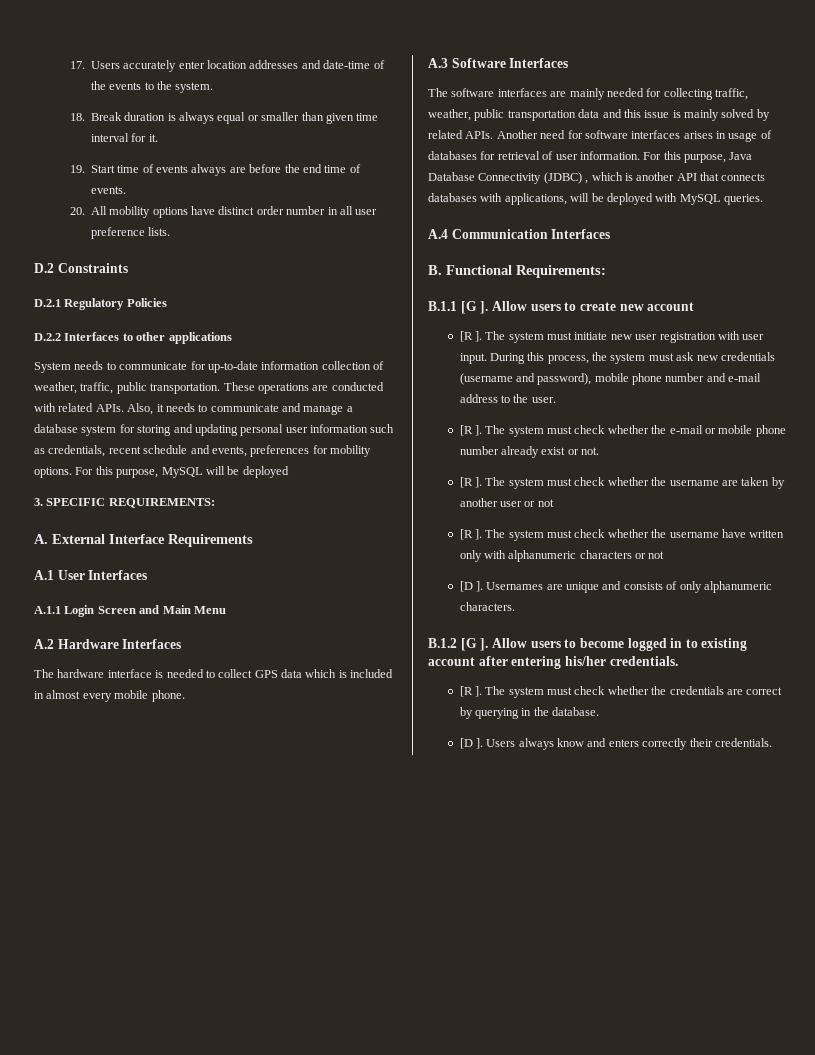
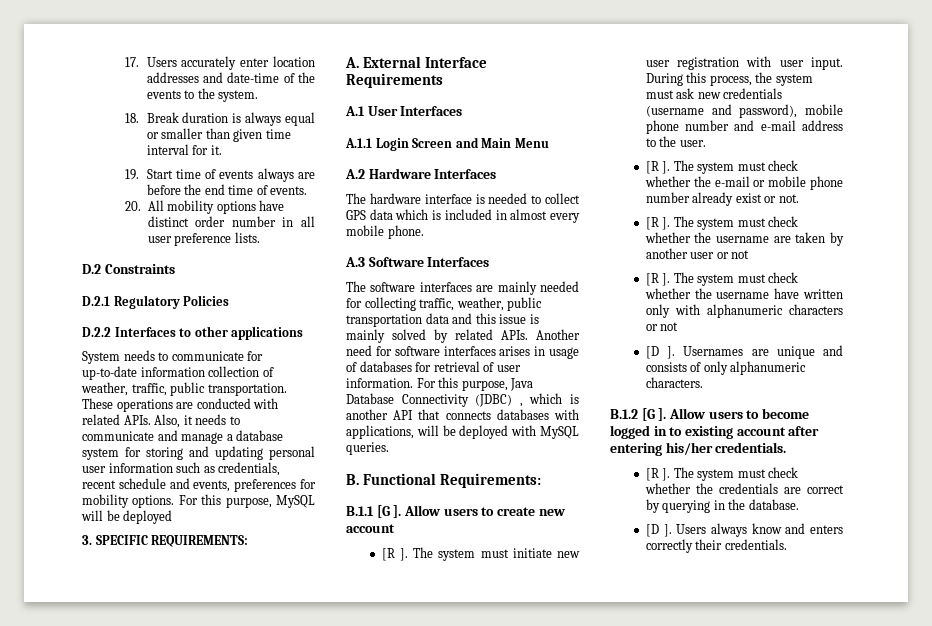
[428,229,611,239] // A.4 Communication Interfaces -> (389, 448) none

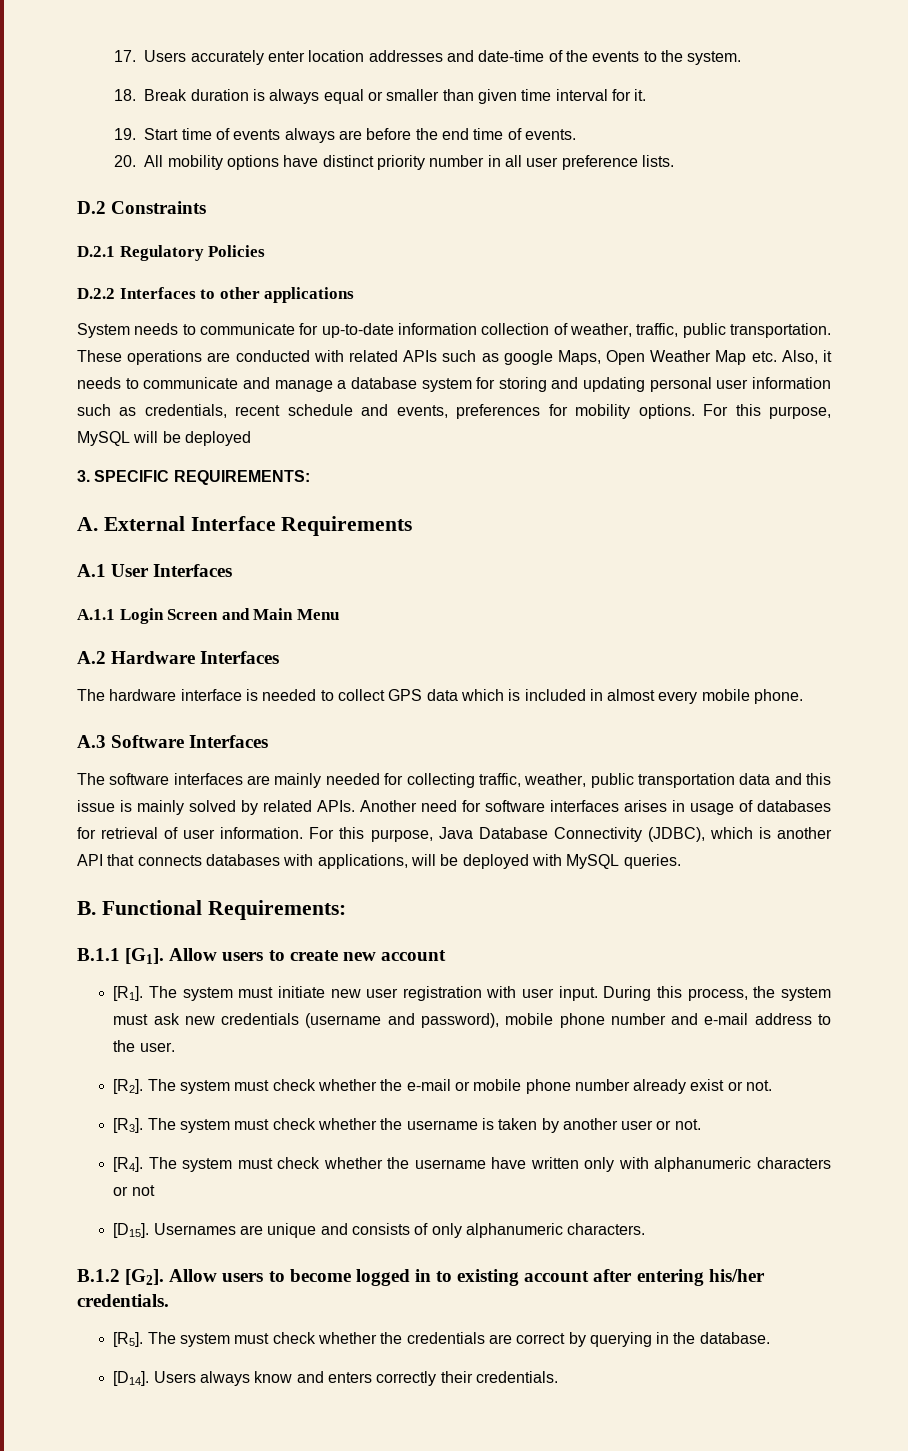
[195,216,226,227] order -> [377,155,426,170] priority
[123,415,151,425] APIs. -> [403,350,777,365] APIs such as google Maps, Open Weather Map etc.
[475,394,523,407] (JDBC) , -> [647,827,705,842] (JDBC),
[376,505,402,518] [G ]. -> [125,948,165,964] [G1].
[381,548,409,561] [R ]. -> [113,986,144,1001] [R1].
[645,161,671,174] [R ]. -> [113,1079,144,1094] [R2].
[645,216,799,230] [644,232,791,243] [R ]. The system must check whether the username are -> [113,1118,494,1133] [R3]. The system must check whether the username is
[731,250,750,259] [645,273,671,286] not // [R ]. -> [674,1119,701,1130] [113,1157,144,1172] not. // [R4].
[645,346,676,359] [D ]. -> [113,1223,150,1238] [D15].
[641,408,667,421] [G ]. -> [125,1269,165,1285] [G2].
[645,468,671,481] [R ]. -> [113,1332,144,1347] [R5].
[645,524,672,537] [D ]. -> [113,1371,150,1386] [D14].

